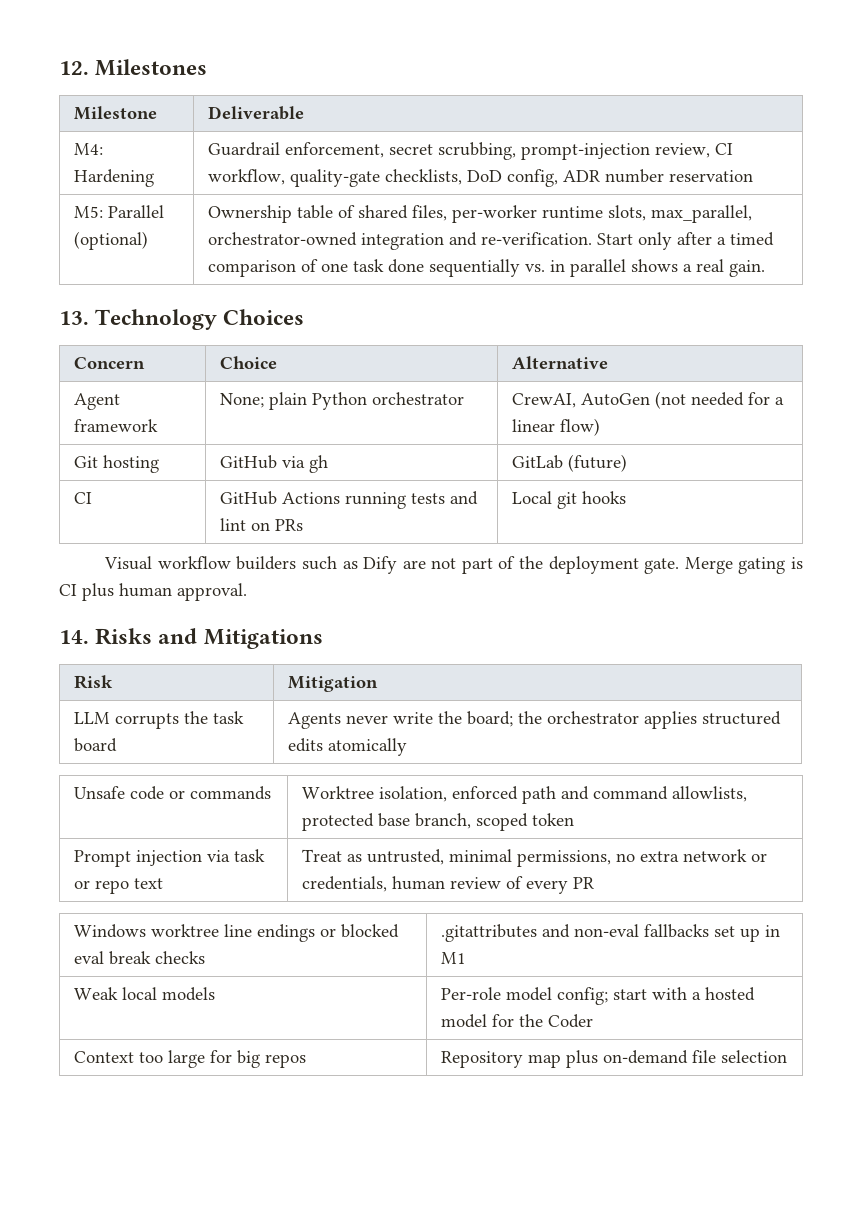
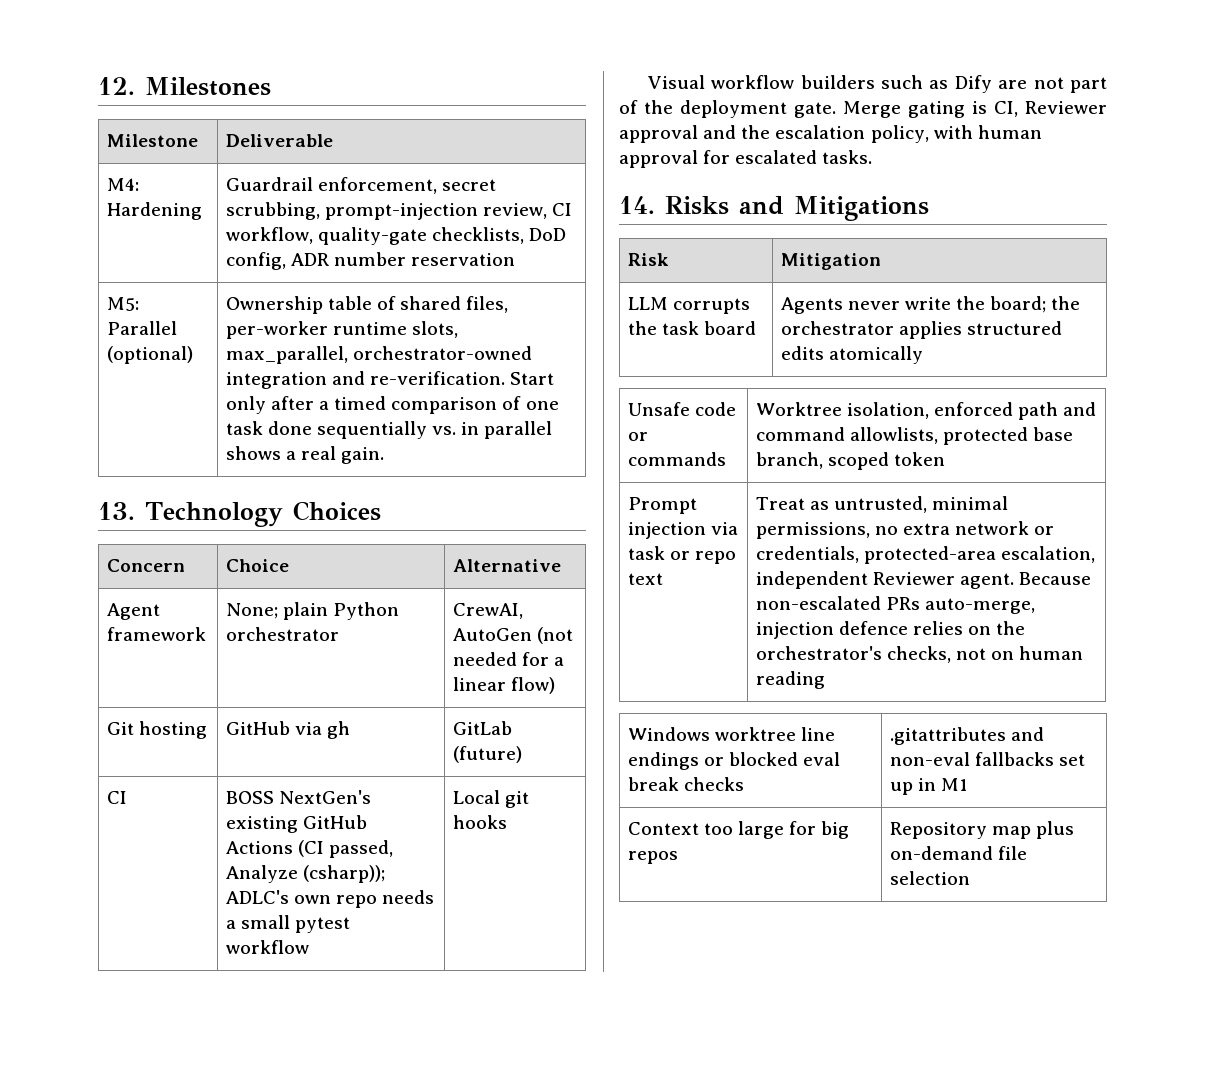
[219,491,478,509] [219,518,303,531] GitHub Actions running tests and lint on PRs -> [225,790,371,804] [225,815,367,833] [225,840,394,858] [225,865,385,883] [225,890,435,908] [225,915,351,933] [225,940,309,954] BOSS NextGen's existing GitHub Actions (CI passed, Analyze (csharp)); ADLC's own repo needs a small pytest workflow
[59,583,247,601] CI plus human approval. -> [994,101,1107,117] [619,125,1042,143] [619,150,873,168] CI, Reviewer approval and the escalation policy, with human approval for escalated tasks.
[391,876,594,894] human review of every PR -> [863,546,1096,564] [755,571,1092,589] [755,596,1036,614] [755,621,1026,639] [755,646,1084,663] [755,671,825,689] protected-area escalation, independent Reviewer agent. Because non-escalated PRs auto-merge, injection defence relies on the orchestrator's checks, not on human reading
[73,987,215,1001] [440,987,755,1005] [440,1014,593,1028] // Weak local models | Per-role model config; start with a hosted model for the Coder -> (968, 784) none

